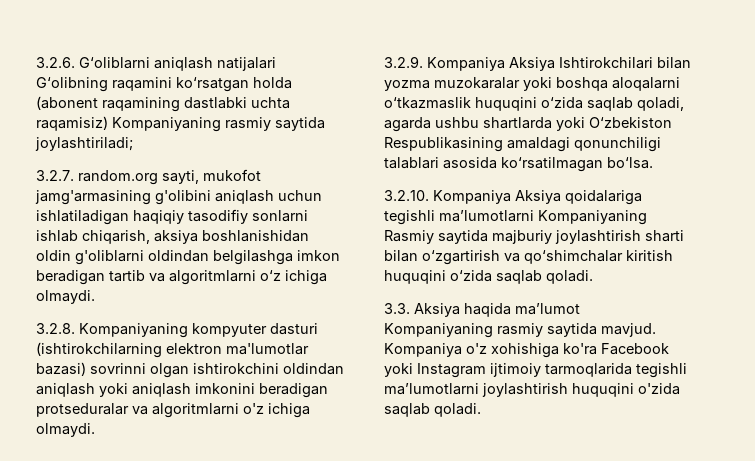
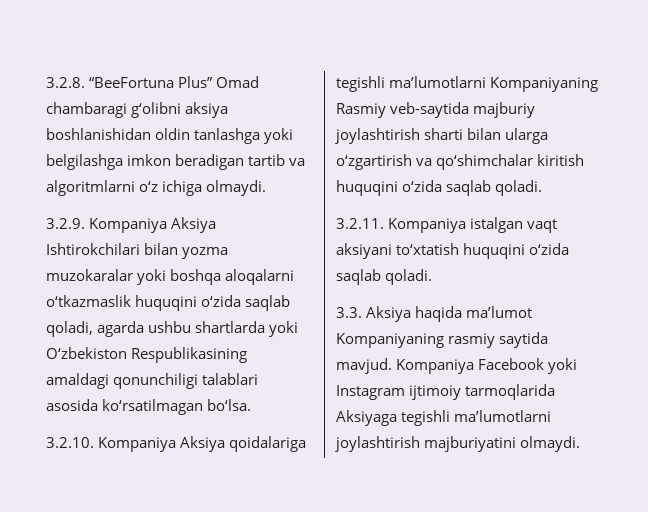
[36,57,276,71] [36,77,292,92] [36,96,290,112] [36,116,325,132] [35,137,133,151] [36,169,261,185] [35,190,322,205] [36,209,308,225] [36,230,150,244] 3.2.6. G‘oliblarni aniqlash natijalari G‘olibning raqamini ko‘rsatgan holda (abonent raqamining dastlabki uchta raqamisiz) Kompaniyaning rasmiy saytida joylashtiriladi; // 3.2.7. random.org sayti, mukofot jamg'armasining g'olibini aniqlash uchun ishlatiladigan haqiqiy tasodifiy sonlarni ishlab chiqarish, -> [46,76,260,88] [46,102,182,118] 3.2.8. “BeeFortuna Plus” Omad chambaragi g‘olibni
[75,250,209,265] g'oliblarni oldindan -> [194,128,294,144] tanlashga yoki
[36,323,318,338] [36,342,309,358] [36,362,344,378] [36,383,328,398] [36,403,310,418] [36,423,95,437] // 3.2.8. Kompaniyaning kompyuter dasturi (ishtirokchilarning elektron ma'lumotlar bazasi) sovrinni olgan ishtirokchini oldindan aniqlash yoki aniqlash imkonini beradigan protseduralar va algoritmlarni o'z ichiga olmaydi. -> (267, 188) none
[438,230,488,244] saytida -> [390,102,470,118] veb-saytida
(418, 256) none -> [505,128,549,144] ularga
(593, 277) none -> [336,217,558,233] [336,243,570,259] [336,269,433,285] // 3.2.11. Kompaniya istalgan vaqt aksiyani to‘xtatish huquqini o‘zida saqlab qoladi.
[466,343,597,358] o'z xohishiga ko'ra -> (475, 366) none
(632, 370) none -> [336,410,397,426] Aksiyaga
[572,383,680,397] [384,403,481,417] huquqini o'zida saqlab qoladi. -> [424,436,581,452] majburiyatini olmaydi.

